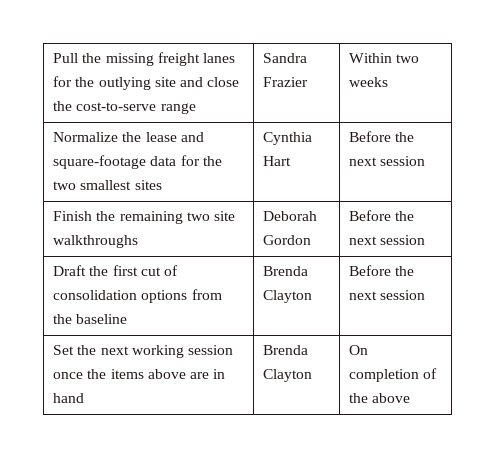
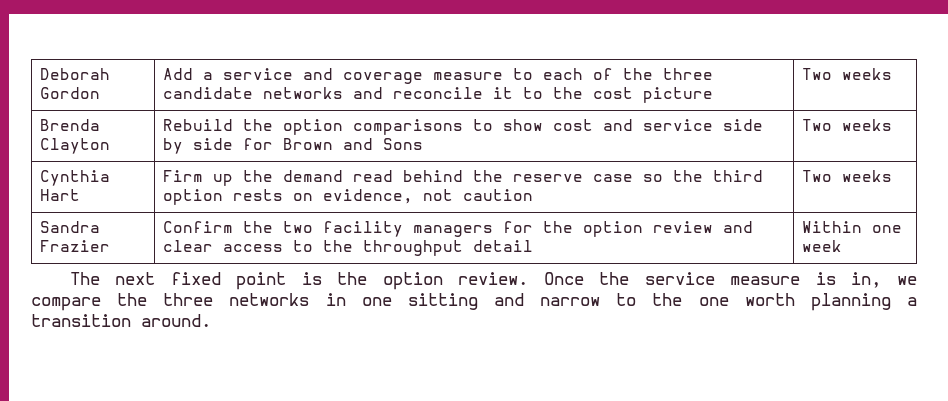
[53,52,236,66] [53,76,240,90] [53,101,196,114] [263,53,308,63] [263,77,309,87] [349,53,420,63] [349,77,389,87] [53,132,204,142] [53,155,222,169] [53,180,162,190] [263,132,313,145] [263,156,292,166] [349,131,415,142] [349,156,426,166] [53,211,236,224] [53,235,139,248] [263,211,318,221] [263,235,312,245] [349,210,415,221] [349,235,426,245] [53,265,179,276] [53,289,222,303] [53,314,128,324] [263,266,309,276] [263,290,313,303] [349,265,415,276] [349,290,426,300] [53,345,234,358] [53,369,226,379] [53,393,85,403] [263,345,309,355] [263,369,313,382] [349,345,369,355] [349,368,438,382] [349,393,411,403] Pull the missing freight lanes for the outlying site and close the cost-to-serve range | Sandra Frazier | Within two weeks // Normalize the lease and square-footage data for the two smallest sites | Cynthia Hart | Before the next session // Finish the remaining two site walkthroughs | Deborah Gordon | Before the next session // Draft the first cut of consolidation options from the baseline | Brenda Clayton | Before the next session // Set the next working session once the items above are in hand | Brenda Clayton | On completion of the above -> [39,68,110,80] [39,87,100,99] [162,68,713,84] [162,87,713,103] [801,68,892,80] [39,119,100,131] [39,138,110,154] [162,119,763,135] [162,138,423,154] [801,119,892,131] [39,170,110,186] [39,189,80,201] [162,170,763,186] [162,189,533,205] [801,170,892,182] [39,221,100,233] [39,240,110,252] [162,221,753,237] [162,240,533,256] [801,221,902,233] [801,240,842,252] [69,272,917,290] [31,293,917,311] [31,314,211,327] Deborah Gordon | Add a service and coverage measure to each of the three candidate networks and reconcile it to the cost picture | Two weeks // Brenda Clayton | Rebuild the option comparisons to show cost and service side by side for Brown and Sons | Two weeks // Cynthia Hart | Firm up the demand read behind the reserve case so the third option rests on evidence, not caution | Two weeks // Sandra Frazier | Confirm the two facility managers for the option review and clear access to the throughput detail | Within one week // The next fixed point is the option review. Once the service measure is in, we compare the three networks in one sitting and narrow to the one worth planning a transition around.

